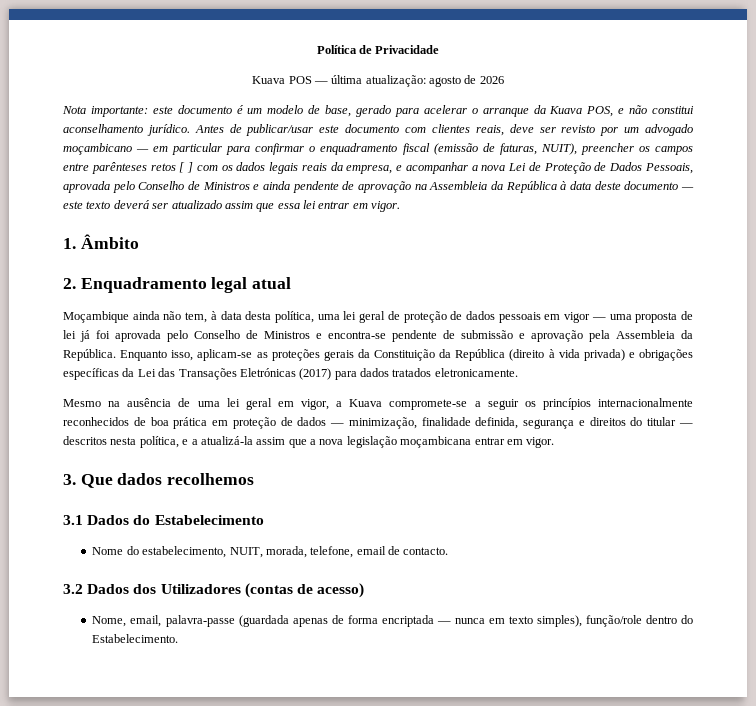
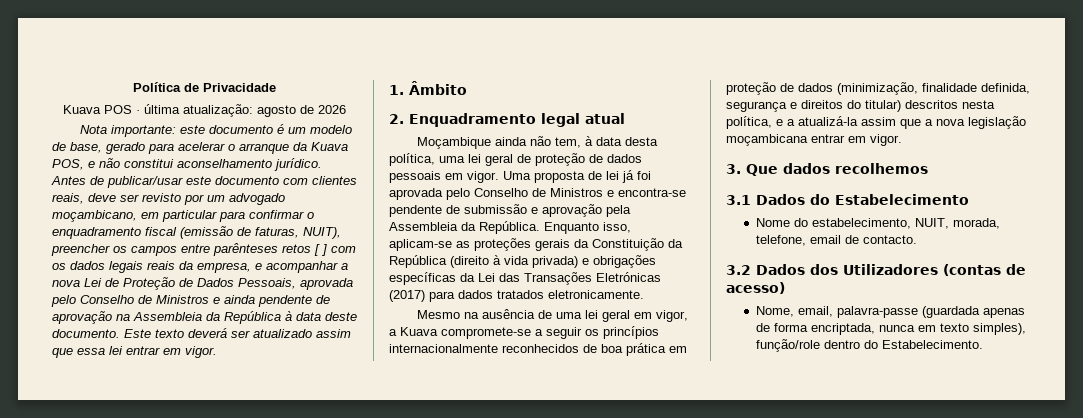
[313,81,328,84] — -> [136,110,140,114] ·
[63,143,150,155] moçambicano — -> [52,210,137,222] moçambicano,
[624,181,694,190] [63,201,83,209] documento — este -> [52,329,151,338] documento. Este
[564,312,632,323] vigor — uma -> [467,171,531,183] vigor. Uma
[330,417,417,429] — minimização, -> [837,82,918,95] (minimização,
[647,417,693,426] titular — -> [865,100,901,112] titular)
[381,615,451,627] encriptada — -> [810,323,875,335] encriptada,

